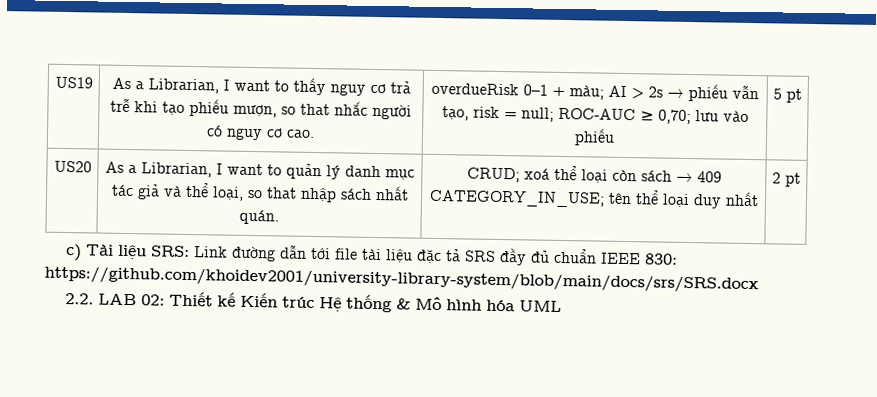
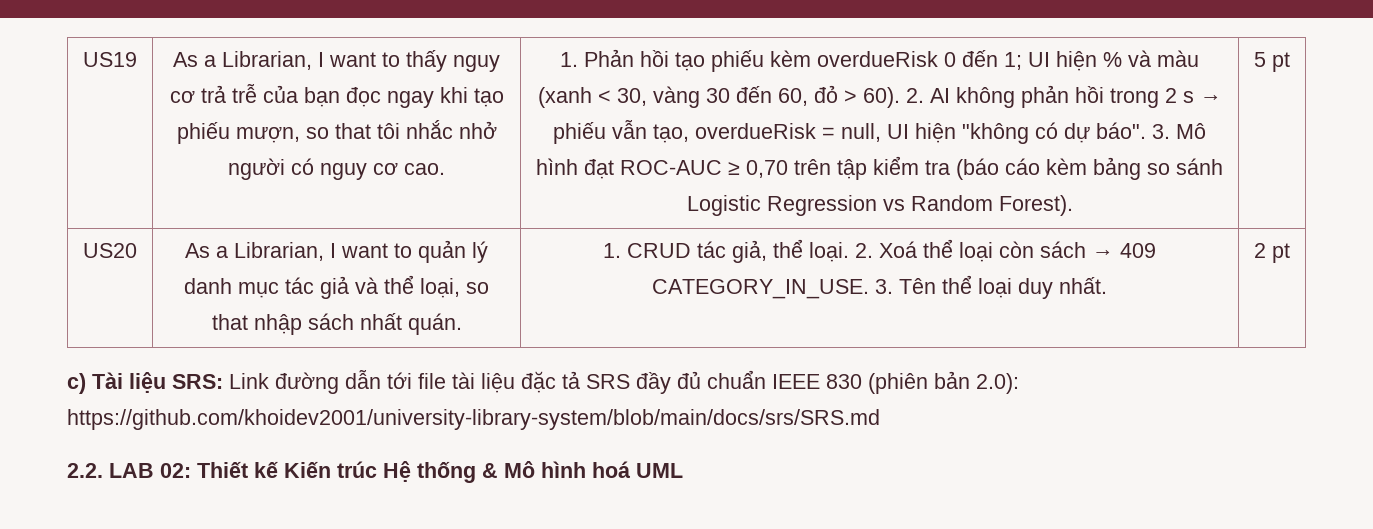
(130, 105) none -> [262,85,434,108] của bạn đọc ngay
[334,101,368,116] nhắc -> [376,120,497,139] tôi nhắc nhở
[431,82,759,102] [441,106,749,125] [574,128,615,146] overdueRisk 0–1 + màu; AI > 2s → phiếu vẫn tạo, risk = null; ROC-AUC ≥ 0,70; lưu vào phiếu -> [560,49,1199,72] [537,85,1222,108] [553,120,1206,144] [536,156,1223,180] [686,195,1073,216] 1. Phản hồi tạo phiếu kèm overdueRisk 0 đến 1; UI hiện % và màu (xanh < 30, vàng 30 đến 60, đỏ > 60). 2. AI không phản hồi trong 2 s → phiếu vẫn tạo, overdueRisk = null, UI hiện "không có dự báo". 3. Mô hình đạt ROC-AUC ≥ 0,70 trên tập kiểm tra (báo cáo kèm bảng so sánh Logistic Regression vs Random Forest).
[466,167,550,183] CRUD; xoá -> [603,239,917,263] 1. CRUD tác giả, thể loại. 2. Xoá
[428,189,632,208] CATEGORY_IN_USE; tên -> [652,278,936,299] CATEGORY_IN_USE. 3. Tên
[724,191,759,207] nhất -> [1059,277,1107,294] nhất.
[644,253,679,265] [44,265,759,294] 830: https://github.com/khoidev2001/university-library-system/blob/main/docs/srs/SRS.docx -> [826,371,1019,394] [67,409,880,430] 830 (phiên bản 2.0): https://github.com/khoidev2001/university-library-system/blob/main/docs/srs/SRS.md
[486,299,516,312] hóa -> [592,461,631,478] hoá

